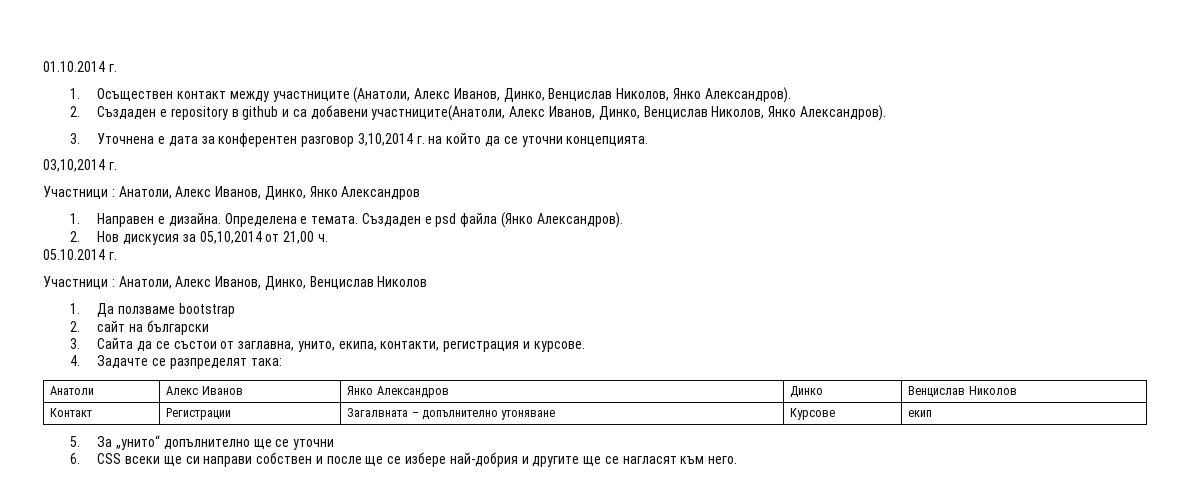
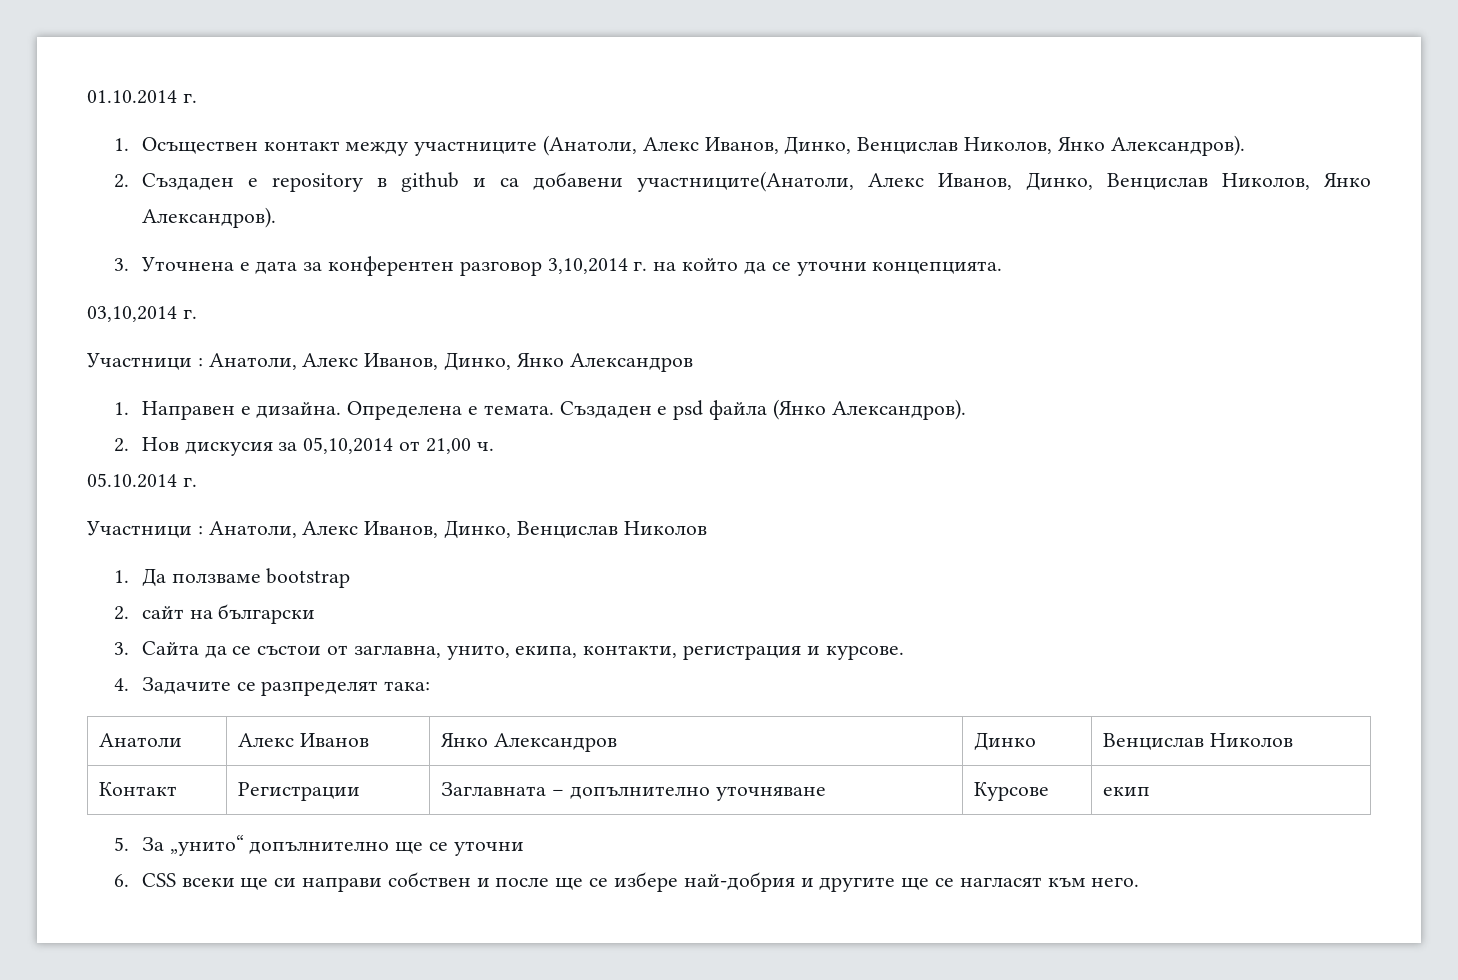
[97,355,149,368] Задачте -> [141,677,231,694] Задачите
[347,408,409,417] Загалвната -> [441,782,547,796] Заглавната
[501,410,556,420] утоняване -> [715,786,826,801] уточняване

